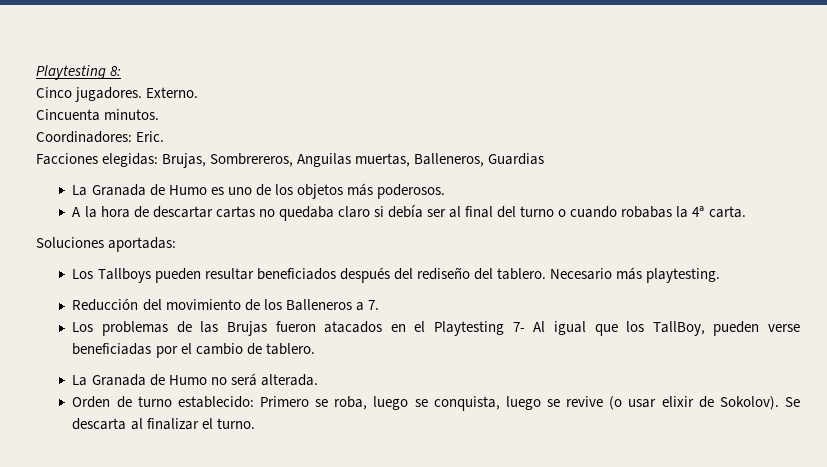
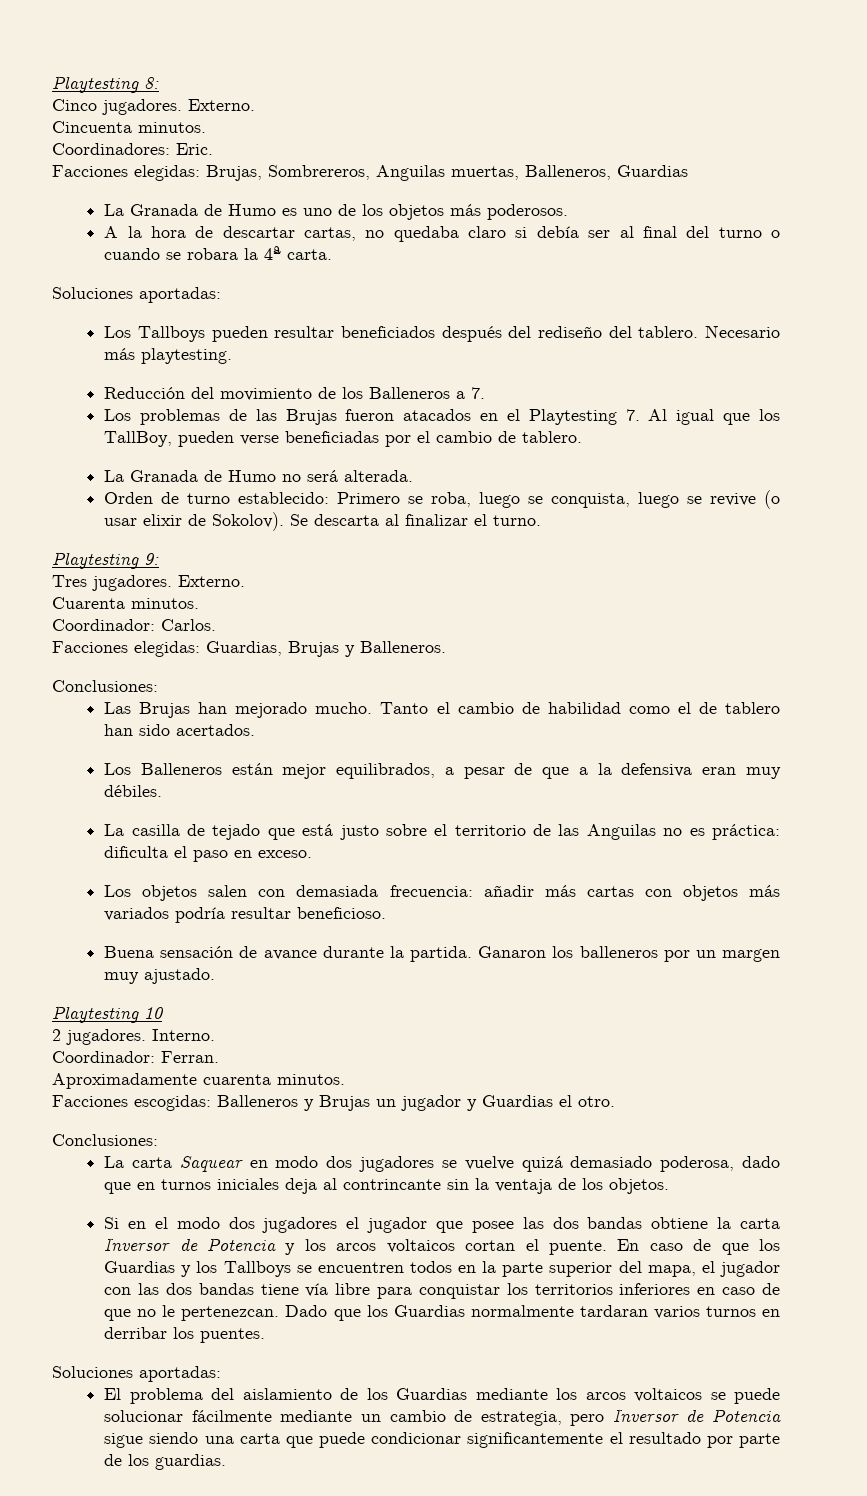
[215,206,255,218] cartas -> [303,227,356,241] cartas,
[621,206,673,218] robabas -> [166,248,239,260] se robara
[512,322,525,332] 7- -> [625,409,640,421] 7.
(255, 423) none -> [52,552,159,569] [52,575,245,591] [52,597,199,609] [52,619,216,631] [52,641,446,657] [52,680,158,692] [104,702,780,718] [104,724,256,736] [104,763,782,779] [104,785,163,797] [104,824,780,840] [104,846,313,862] [104,885,781,901] [104,907,387,923] [104,946,781,962] [104,968,216,984] [52,1006,163,1023] [52,1029,215,1045] [52,1051,219,1063] [52,1073,345,1089] [52,1095,615,1111] [52,1134,158,1146] [104,1156,780,1172] [104,1178,670,1194] [104,1217,780,1233] [104,1238,780,1255] [104,1261,781,1277] [104,1283,780,1299] [104,1305,780,1321] [104,1327,266,1343] [52,1366,221,1382] [104,1388,780,1404] [104,1409,781,1426] [104,1432,780,1448] [104,1454,227,1470] // Playtesting 9: // Tres jugadores. Externo. // Cuarenta minutos. // Coordinador: Carlos. // Facciones elegidas: Guardias, Brujas y Balleneros. // Conclusiones: // Las Brujas han mejorado mucho. Tanto el cambio de habilidad como el de tablero han sido acertados. // Los Balleneros están mejor equilibrados, a pesar de que a la defensiva eran muy débiles. // La casilla de tejado que está justo sobre el territorio de las Anguilas no es práctica: dificulta el paso en exceso. // Los objetos salen con demasiada frecuencia: añadir más cartas con objetos más variados podría resultar beneficioso. // Buena sensación de avance durante la partida. Ganaron los balleneros por un margen muy ajustado. // Playtesting 10 // 2 jugadores. Interno. // Coordinador: Ferran. // Aproximadamente cuarenta minutos. // Facciones escogidas: Balleneros y Brujas un jugador y Guardias el otro. // Conclusiones: // La carta Saquear en modo dos jugadores se vuelve quizá demasiado poderosa, dado que en turnos iniciales deja al contrincante sin la ventaja de los objetos. // Si en el modo dos jugadores el jugador que posee las dos bandas obtiene la carta Inversor de Potencia y los arcos voltaicos cortan el puente. En caso de que los Guardias y los Tallboys se encuentren todos en la parte superior del mapa, el jugador con las dos bandas tiene vía libre para conquistar los territorios inferiores en caso de que no le pertenezcan. Dado que los Guardias normalmente tardaran varios turnos en derribar los puentes. // Soluciones aportadas: // El problema del aislamiento de los Guardias mediante los arcos voltaicos se puede solucionar fácilmente mediante un cambio de estrategia, pero Inversor de Potencia sigue siendo una carta que puede condicionar significantemente el resultado por parte de los guardias.

